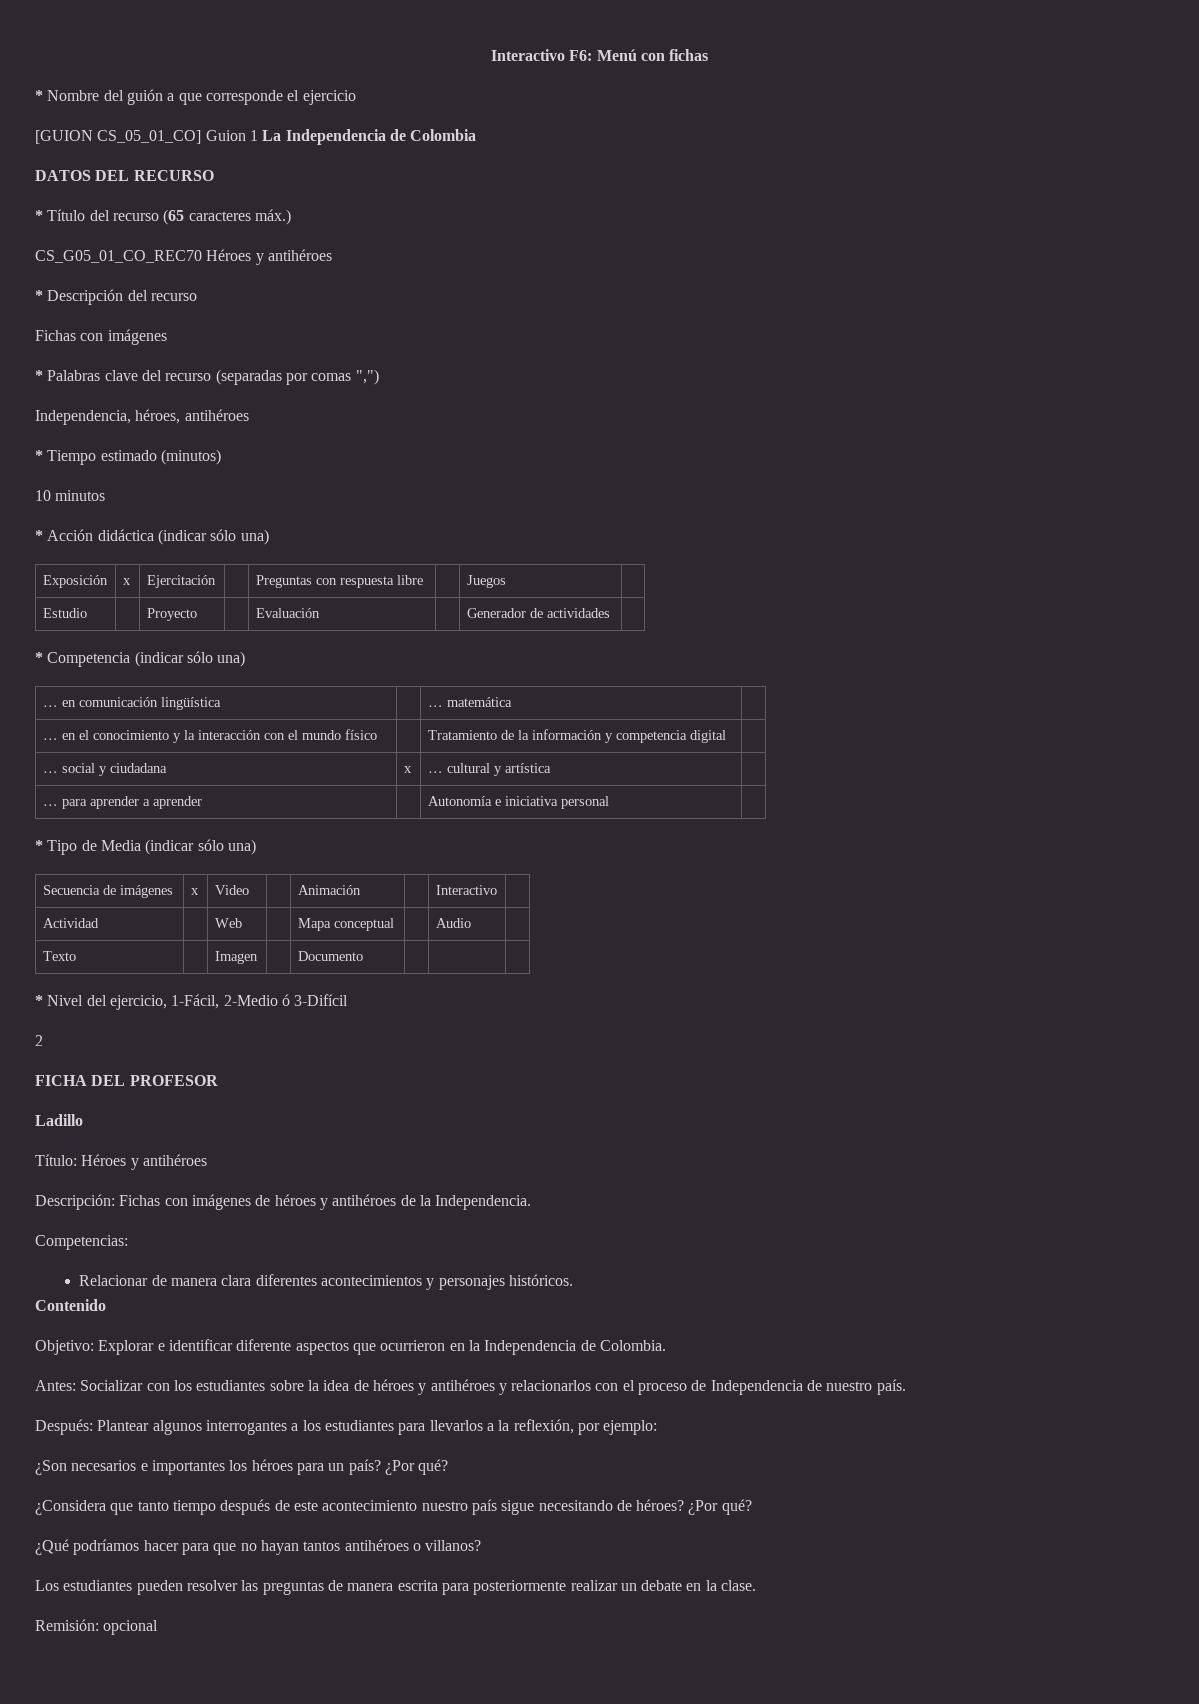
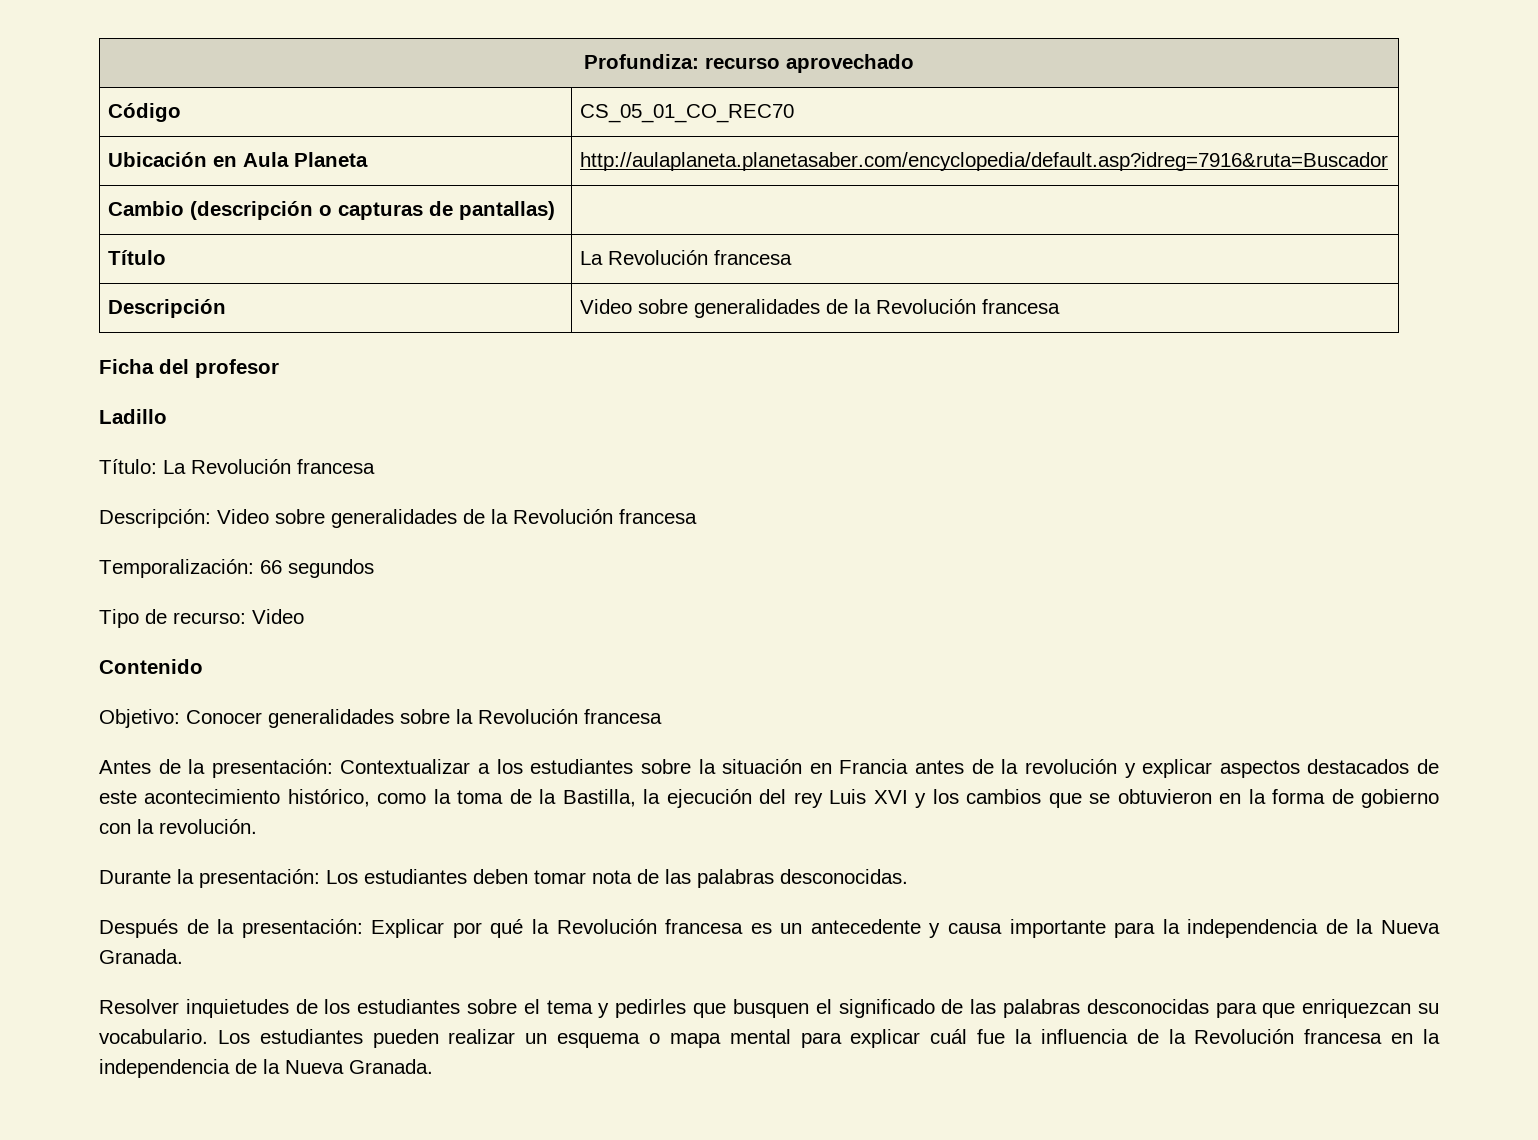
[490,49,709,61] [35,89,356,105] [35,129,477,145] [35,170,214,181] [35,209,291,225] [35,249,332,265] [35,289,197,305] [35,329,167,345] [35,369,379,385] [35,409,249,425] [35,449,221,465] [35,490,106,501] [35,529,269,545] [42,575,108,588] [122,578,131,585] [146,575,216,588] [255,575,423,588] [466,575,506,588] [42,608,87,618] [146,608,197,621] [255,608,320,618] [466,608,610,618] [35,651,246,667] [42,697,221,710] [427,697,512,707] [42,729,377,743] [427,729,726,743] [42,763,167,776] [403,766,412,773] [427,763,551,776] [42,796,202,809] [427,796,609,809] [35,839,256,855] [42,885,173,898] [190,888,199,895] [214,885,249,895] [297,885,361,895] [435,885,497,895] [42,918,99,928] [214,918,242,928] [297,918,394,931] [435,918,471,928] [42,951,76,961] [214,951,258,964] [297,951,363,961] [35,994,349,1010] [35,1035,43,1046] [35,1075,218,1086] [35,1114,83,1126] [35,1154,207,1170] [35,1194,532,1210] [35,1235,128,1250] [79,1274,574,1290] [35,1299,106,1311] [35,1339,666,1355] [35,1379,906,1395] [35,1419,658,1435] [35,1459,449,1475] [35,1499,752,1515] [35,1539,482,1555] [35,1580,757,1595] [35,1619,159,1635] Interactivo F6: Menú con fichas // * Nombre del guión a que corresponde el ejercicio // [GUION CS_05_01_CO] Guion 1 La Independencia de Colombia // DATOS DEL RECURSO // * Título del recurso (65 caracteres máx.) // CS_G05_01_CO_REC70 Héroes y antihéroes // * Descripción del recurso // Fichas con imágenes // * Palabras clave del recurso (separadas por comas ",") // Independencia, héroes, antihéroes // * Tiempo estimado (minutos) // 10 minutos // * Acción didáctica (indicar sólo una) // Exposición | x | Ejercitación | | Preguntas con respuesta libre | | Juegos | // Estudio | | Proyecto | | Evaluación | | Generador de actividades | // * Competencia (indicar sólo una) // … en comunicación lingüística | | … matemática | // … en el conocimiento y la interacción con el mundo físico | | Tratamiento de la información y competencia digital | // … social y ciudadana | x | … cultural y artística | // … para aprender a aprender | | Autonomía e iniciativa personal | // * Tipo de Media (indicar sólo una) // Secuencia de imágenes | x | Video | | Animación | | Interactivo | // Actividad | | Web | | Mapa conceptual | | Audio | // Texto | | Imagen | | Documento | | | // * Nivel del ejercicio, 1-Fácil, 2-Medio ó 3-Difícil // 2 // FICHA DEL PROFESOR // Ladillo // Título: Héroes y antihéroes // Descripción: Fichas con imágenes de héroes y antihéroes de la Independencia. // Competencias: // Relacionar de manera clara diferentes acontecimientos y personajes históricos. // Contenido // Objetivo: Explorar e identificar diferente aspectos que ocurrieron en la Independencia de Colombia. // Antes: Socializar con los estudiantes sobre la idea de héroes y antihéroes y relacionarlos con el proceso de Independencia de nuestro país. // Después: Plantear algunos interrogantes a los estudiantes para llevarlos a la reflexión, por ejemplo: // ¿Son necesarios e importantes los héroes para un país? ¿Por qué? // ¿Considera que tanto tiempo después de este acontecimiento nuestro país sigue necesitando de héroes? ¿Por qué? // ¿Qué podríamos hacer para que no hayan tantos antihéroes o villanos? // Los estudiantes pueden resolver las preguntas de manera escrita para posteriormente realizar un debate en la clase. // Remisión: opcional -> [584,54,914,73] [108,103,182,122] [580,104,795,123] [108,152,369,167] [580,152,1389,171] [108,201,556,220] [108,250,167,265] [580,250,793,265] [108,299,227,318] [580,299,1061,318] [99,359,279,378] [99,409,167,424] [99,459,375,474] [99,509,697,528] [99,559,374,578] [99,609,304,628] [99,659,203,674] [99,709,662,728] [99,759,1439,778] [99,789,1440,808] [99,819,257,834] [99,869,908,888] [99,919,1441,938] [99,949,183,964] [99,999,1440,1018] [99,1029,1441,1048] [99,1059,433,1078] Profundiza: recurso aprovechado // Código | CS_05_01_CO_REC70 // Ubicación en Aula Planeta | http://aulaplaneta.planetasaber.com/encyclopedia/default.asp?idreg=7916&ruta=Buscador // Cambio (descripción o capturas de pantallas) | // Título | La Revolución francesa // Descripción | Video sobre generalidades de la Revolución francesa // Ficha del profesor // Ladillo // Título: La Revolución francesa // Descripción: Video sobre generalidades de la Revolución francesa // Temporalización: 66 segundos // Tipo de recurso: Video // Contenido // Objetivo: Conocer generalidades sobre la Revolución francesa // Antes de la presentación: Contextualizar a los estudiantes sobre la situación en Francia antes de la revolución y explicar aspectos destacados de este acontecimiento histórico, como la toma de la Bastilla, la ejecución del rey Luis XVI y los cambios que se obtuvieron en la forma de gobierno con la revolución. // Durante la presentación: Los estudiantes deben tomar nota de las palabras desconocidas. // Después de la presentación: Explicar por qué la Revolución francesa es un antecedente y causa importante para la independencia de la Nueva Granada. // Resolver inquietudes de los estudiantes sobre el tema y pedirles que busquen el significado de las palabras desconocidas para que enriquezcan su vocabulario. Los estudiantes pueden realizar un esquema o mapa mental para explicar cuál fue la influencia de la Revolución francesa en la independencia de la Nueva Granada.

